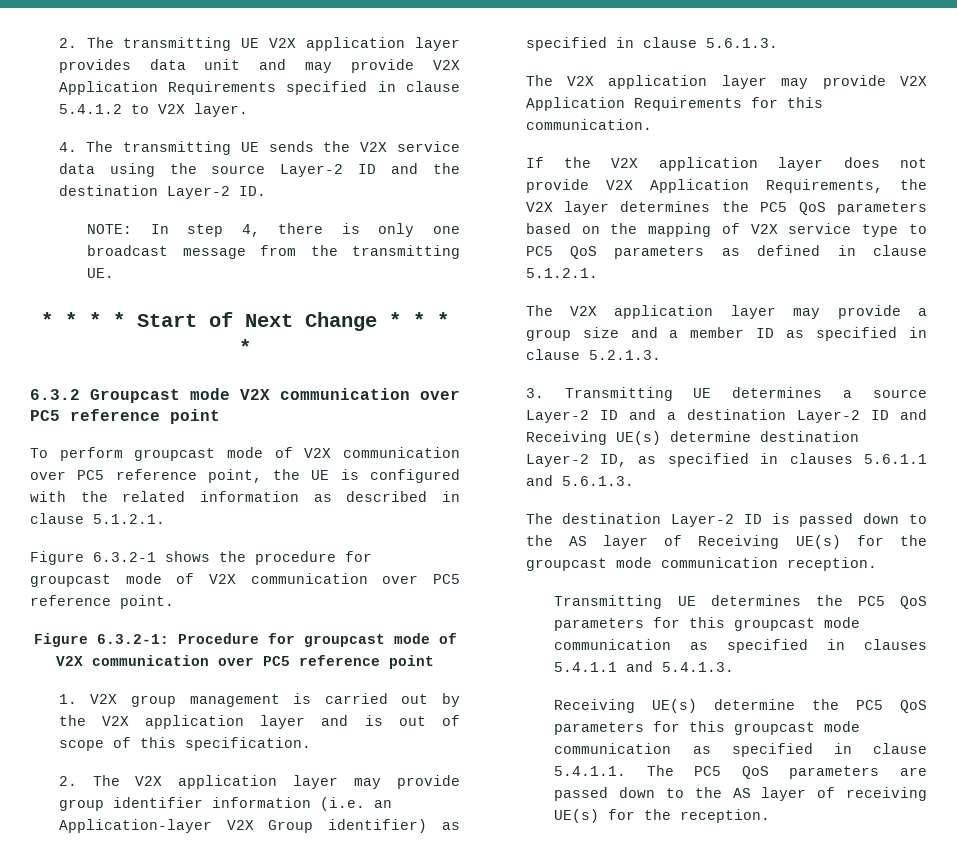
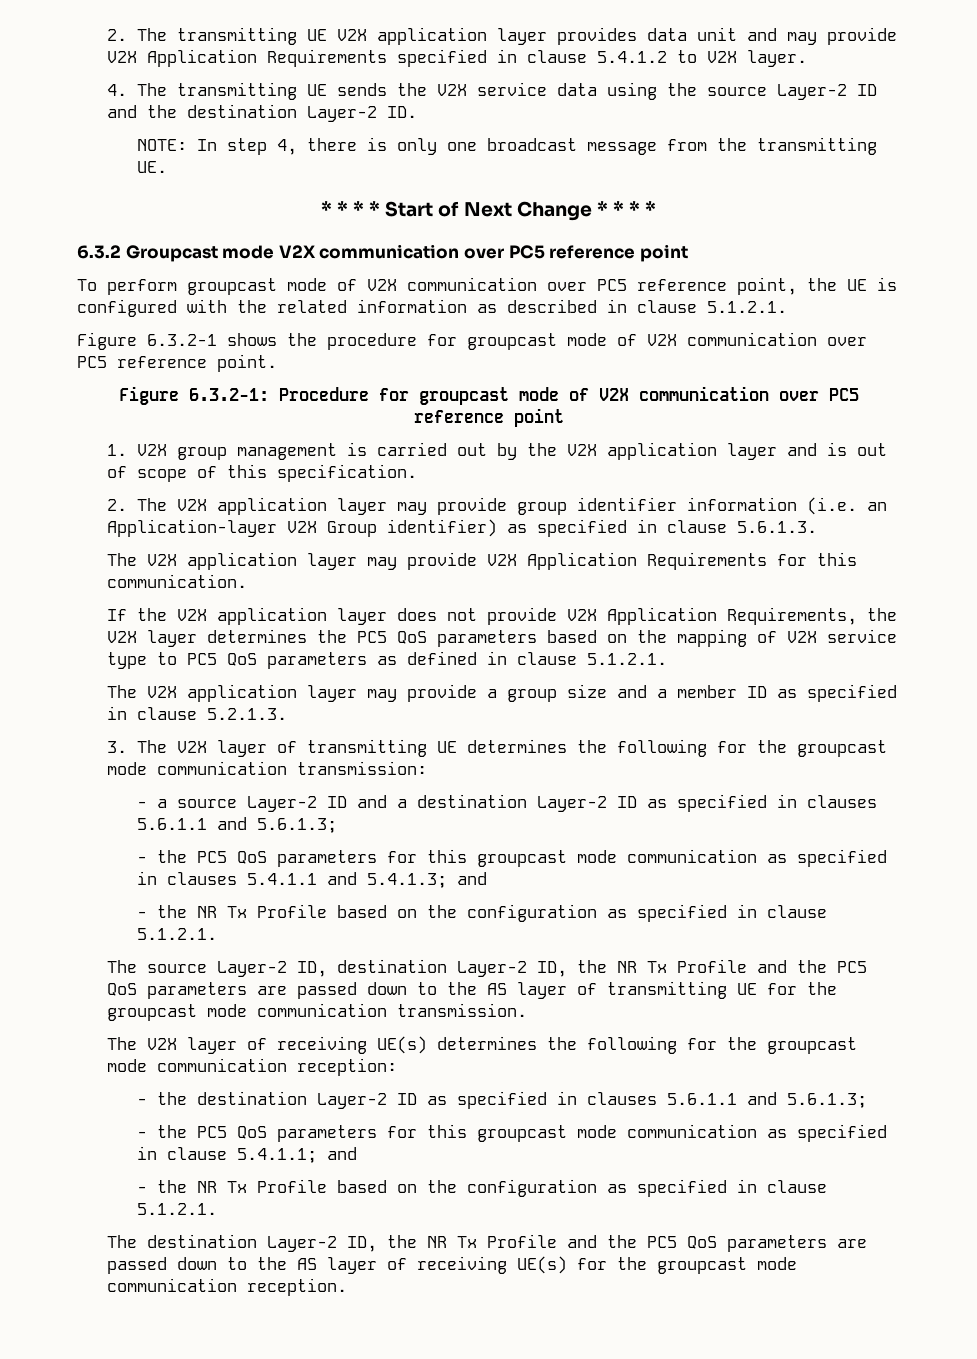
[564,387,823,401] Transmitting UE determines -> [137,739,888,757] [107,761,428,775] [137,801,148,808] The V2X layer of transmitting UE determines the following for the groupcast mode communication transmission: // -
[900,409,927,420] [525,431,859,445] [525,453,927,467] [525,475,634,486] [525,513,927,527] [525,535,927,549] [525,557,877,571] [554,595,801,609] and Receiving UE(s) determine destination Layer-2 ID, as specified in clauses 5.6.1.1 and 5.6.1.3. // The destination Layer-2 ID is passed down to the AS layer of Receiving UE(s) for the groupcast mode communication reception. // Transmitting UE determines -> [647,794,878,812] [137,817,338,833] [137,856,148,863] as specified in clauses 5.6.1.1 and 5.6.1.3; // -
[662,662,735,672] [554,699,796,713] 5.4.1.3. // Receiving UE(s) determine -> [367,872,488,888] [137,904,828,922] [137,928,218,940] [107,959,868,977] [107,981,838,999] [107,1003,528,1021] [107,1036,858,1054] [107,1058,398,1076] [137,1091,868,1109] [137,1131,148,1138] 5.4.1.3; and // - the NR Tx Profile based on the configuration as specified in clause 5.1.2.1. // The source Layer-2 ID, destination Layer-2 ID, the NR Tx Profile and the PC5 QoS parameters are passed down to the AS layer of transmitting UE for the groupcast mode communication transmission. // The V2X layer of receiving UE(s) determines the following for the groupcast mode communication reception: // - the destination Layer-2 ID as specified in clauses 5.6.1.1 and 5.6.1.3; // -
[554,765,674,776] 5.4.1.1. The -> [237,1147,358,1163] [137,1179,828,1197] [137,1203,218,1215] [107,1234,638,1252] 5.4.1.1; and // - the NR Tx Profile based on the configuration as specified in clause 5.1.2.1. // The destination Layer-2 ID, the NR Tx Profile and the
(672, 814) none -> [657,1257,798,1274] [107,1278,238,1292] groupcast mode communication

